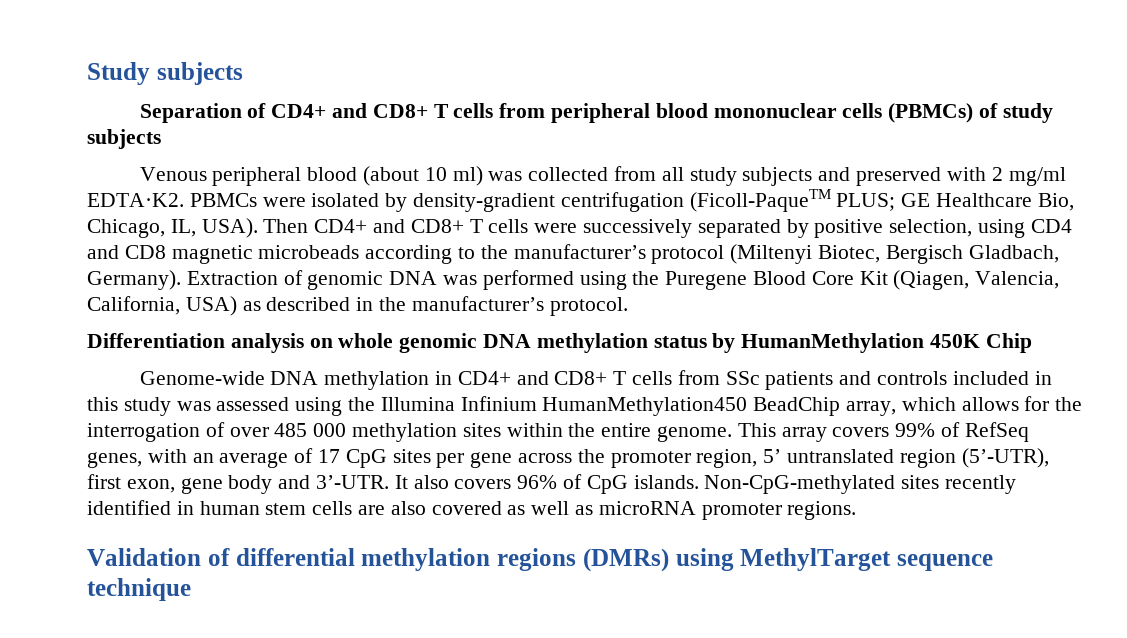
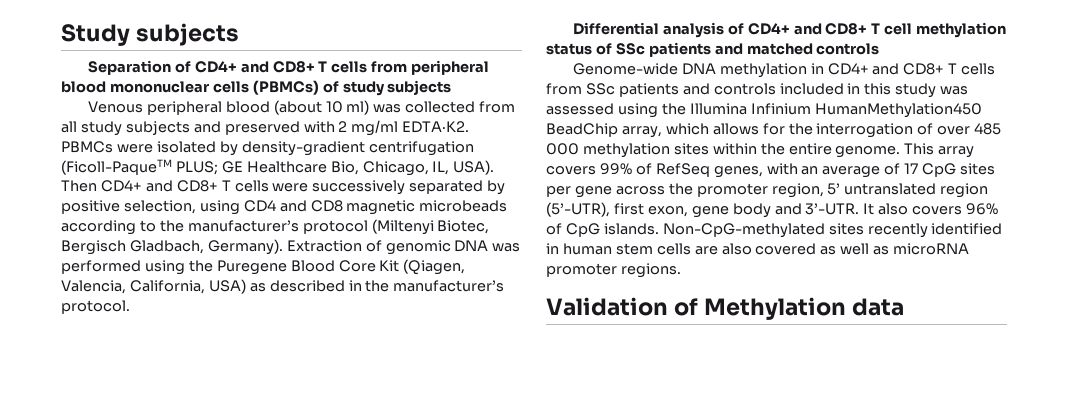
[87,333,1032,353] Differentiation analysis on whole genomic DNA methylation status by HumanMethylation 450K Chip -> [572,22,1007,38] [546,42,880,57] Differential analysis of CD4+ and CD8+ T cell methylation status of SSc patients and matched controls
[235,548,993,572] [87,578,191,601] differential methylation regions (DMRs) using MethylTarget sequence technique -> [704,297,905,320] Methylation data

